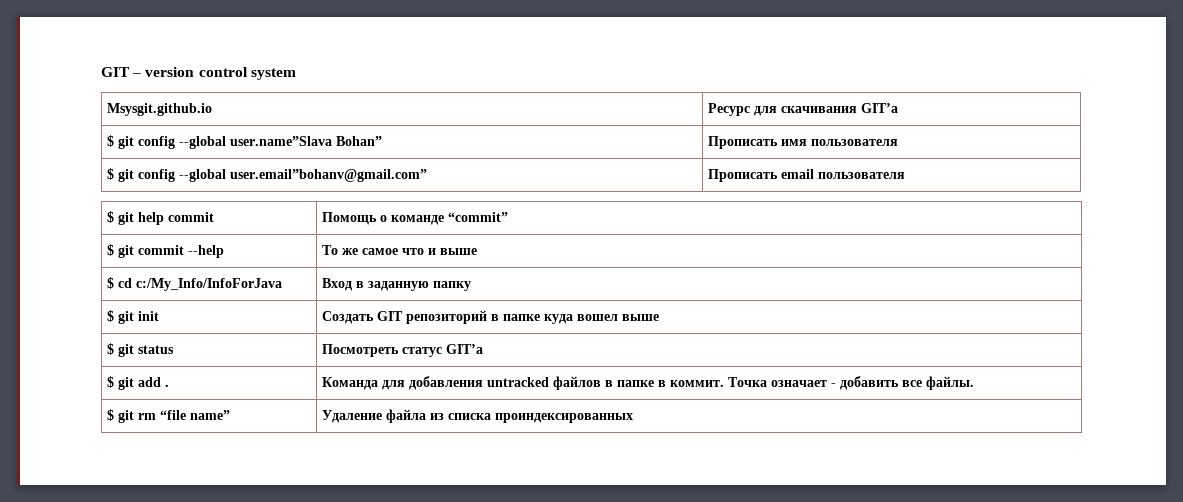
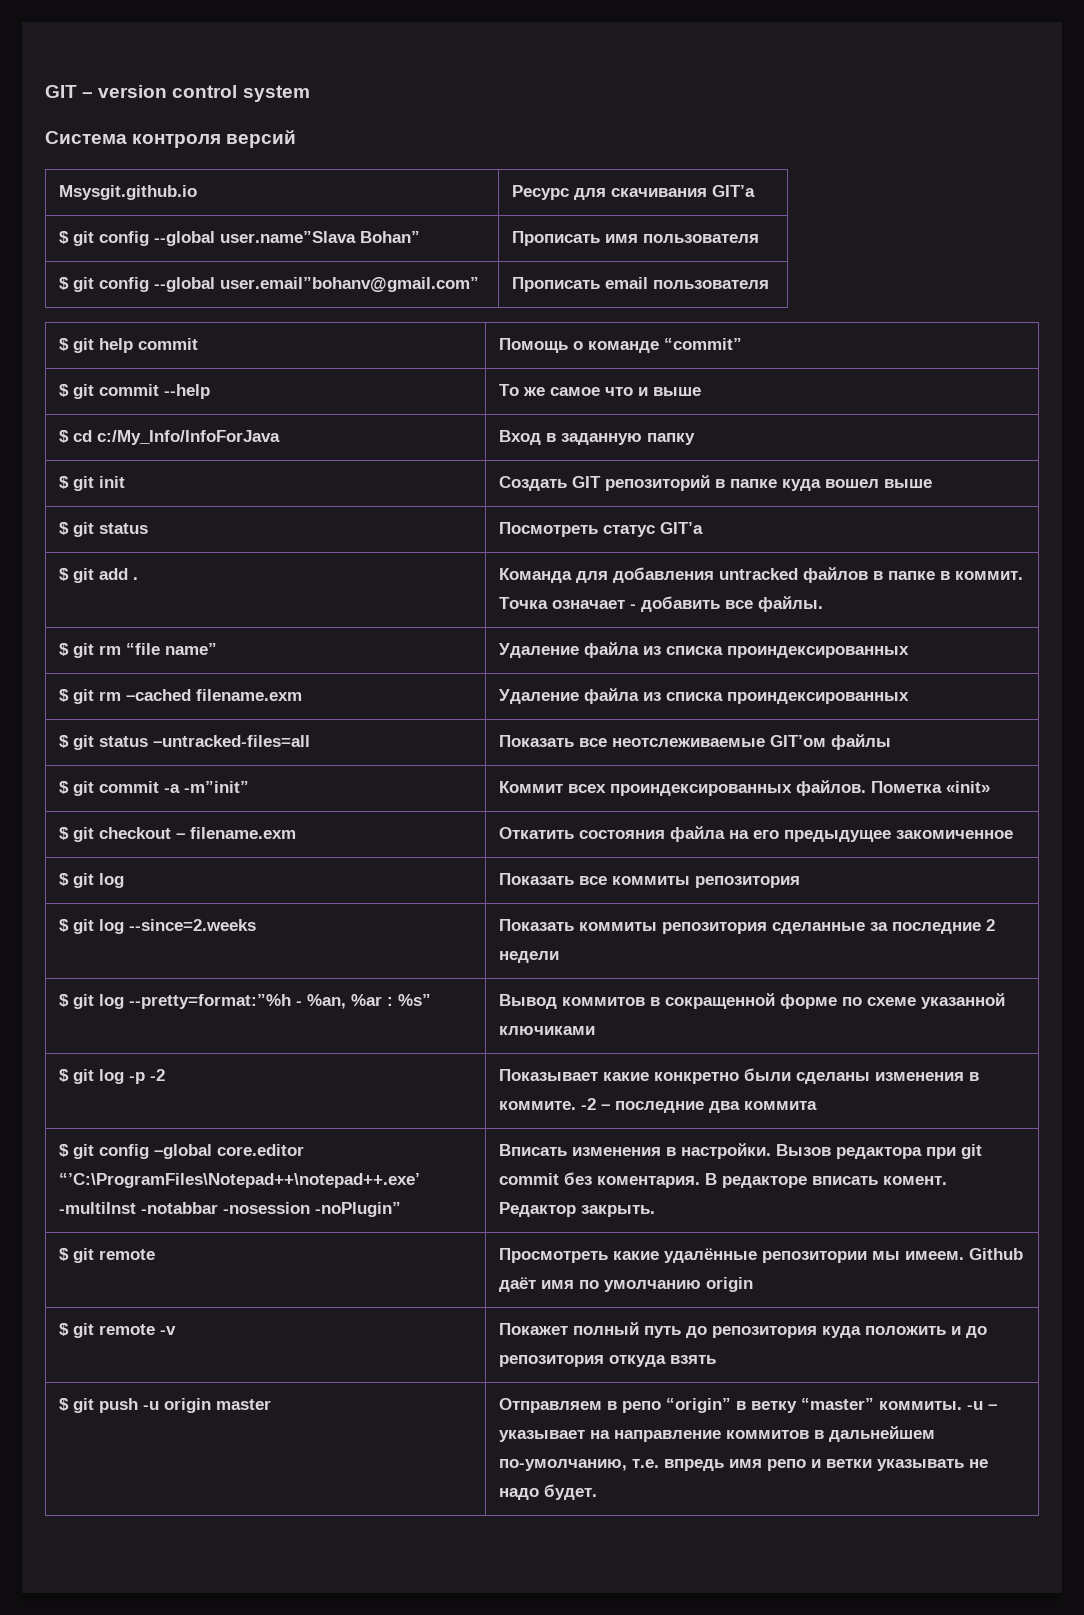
(296, 74) none -> [45,130,297,148] // Система контроля версий
(634, 418) none -> [59,689,303,704] [499,688,910,704] [59,735,311,750] [499,734,892,750] [59,781,250,796] [499,780,991,796] [59,827,297,842] [499,826,1014,842] [59,873,125,888] [499,873,801,888] [59,919,257,934] [499,919,996,934] [499,951,560,963] [59,994,432,1009] [499,993,1006,1009] [499,1026,596,1035] [59,1069,166,1084] [499,1068,980,1084] [499,1098,818,1113] [59,1144,305,1159] [59,1173,421,1188] [59,1202,402,1217] [499,1143,983,1159] [499,1172,948,1188] [499,1202,656,1217] [59,1248,156,1263] [499,1248,1024,1263] [499,1277,754,1292] [59,1323,177,1338] [499,1322,988,1338] [499,1355,717,1367] [59,1398,272,1413] [499,1398,998,1413] [499,1426,936,1442] [499,1459,989,1471] [499,1484,598,1500] // $ git rm –cached filename.exm | Удаление файла из списка проиндексированных // $ git status –untracked-files=all | Показать все неотслеживаемые GIT’ом файлы // $ git commit -a -m”init” | Коммит всех проиндексированных файлов. Пометка «init» // $ git checkout – filename.exm | Откатить состояния файла на его предыдущее закомиченное // $ git log | Показать все коммиты репозитория // $ git log --since=2.weeks | Показать коммиты репозитория сделанные за последние 2 недели // $ git log --pretty=format:”%h - %an, %ar : %s” | Вывод коммитов в сокращенной форме по схеме указанной ключиками // $ git log -p -2 | Показывает какие конкретно были сделаны изменения в коммите. -2 – последние два коммита // $ git config –global core.editor “’C:\ProgramFiles\Notepad++\notepad++.exe’ -multiInst -notabbar -nosession -noPlugin” | Вписать изменения в настройки. Вызов редактора при git commit без коментария. В редакторе вписать комент. Редактор закрыть. // $ git remote | Просмотреть какие удалённые репозитории мы имеем. Github даёт имя по умолчанию origin // $ git remote -v | Покажет полный путь до репозитория куда положить и до репозитория откуда взять // $ git push -u origin master | Отправляем в репо “origin” в ветку “master” коммиты. -u – указывает на направление коммитов в дальнейшем по-умолчанию, т.е. впредь имя репо и ветки указывать не надо будет.

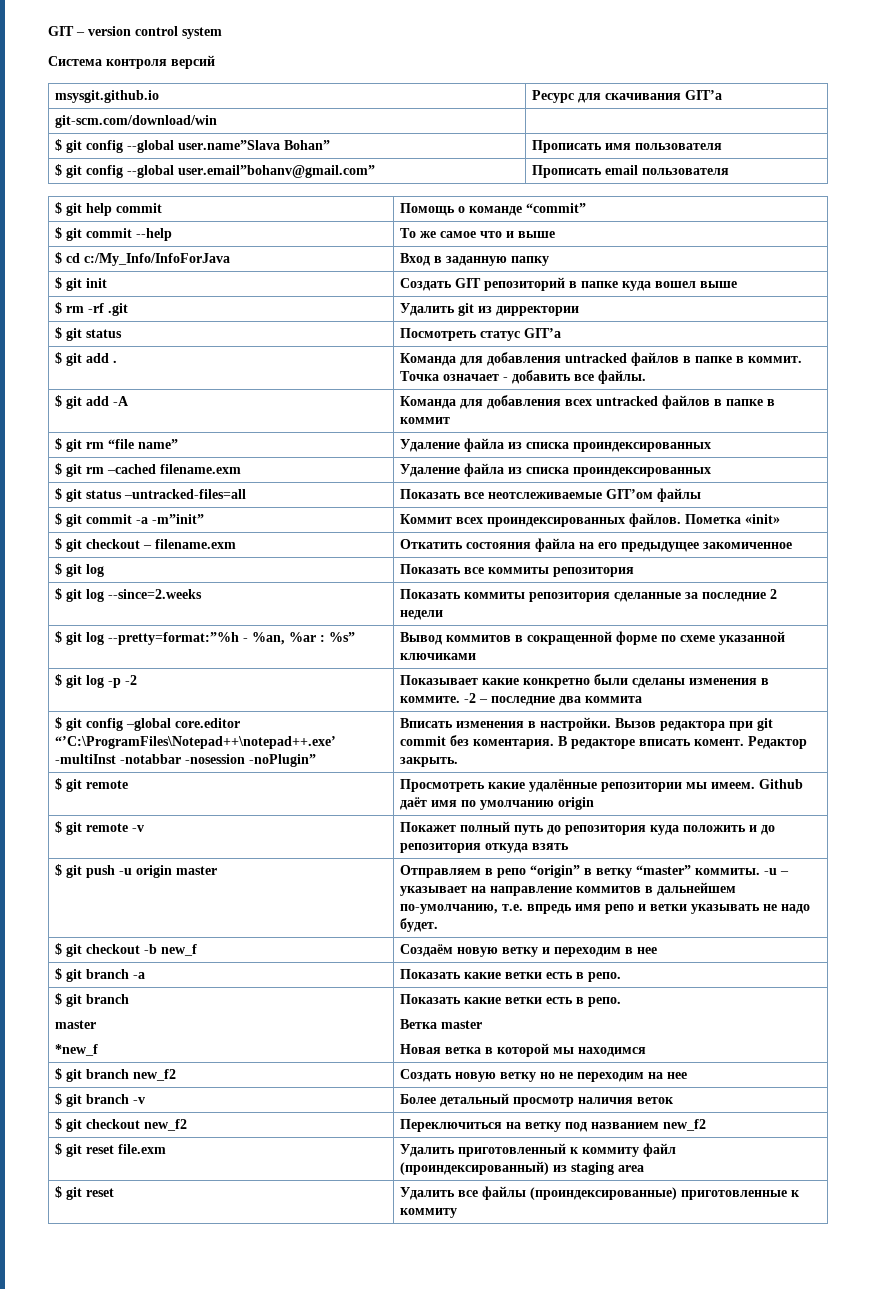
[59,185,198,200] Msysgit.github.io -> [54,90,159,103] msysgit.github.io
(756, 191) none -> [54,115,217,128] // git-scm.com/download/win |
(933, 483) none -> [54,302,128,316] [399,303,579,316] // $ rm -rf .git | Удалить git из дирректории
(824, 604) none -> [54,395,129,409] [399,395,775,409] [399,417,450,424] // $ git add -A | Команда для добавления всех untracked файлов в папке в коммит
(598, 1492) none -> [54,943,197,957] [399,944,657,957] [54,968,145,982] [399,969,621,982] [54,993,129,1007] [54,1020,96,1029] [54,1044,98,1056] [399,994,621,1007] [399,1019,482,1029] [399,1043,646,1057] [54,1068,176,1082] [399,1069,687,1082] [54,1093,145,1107] [399,1093,674,1107] [54,1118,187,1132] [399,1119,706,1132] [54,1143,166,1157] [399,1143,676,1157] [399,1161,644,1175] [54,1186,114,1200] [399,1186,800,1200] [399,1208,457,1218] // $ git checkout -b new_f | Создаём новую ветку и переходим в нее // $ git branch -a | Показать какие ветки есть в репо. // $ git branch // master // *new_f | Показать какие ветки есть в репо. // Ветка master // Новая ветка в которой мы находимся // $ git branch new_f2 | Создать новую ветку но не переходим на нее // $ git branch -v | Более детальный просмотр наличия веток // $ git checkout new_f2 | Переключиться на ветку под названием new_f2 // $ git reset file.exm | Удалить приготовленный к коммиту файл (проиндексированный) из staging area // $ git reset | Удалить все файлы (проиндексированные) приготовленные к коммиту

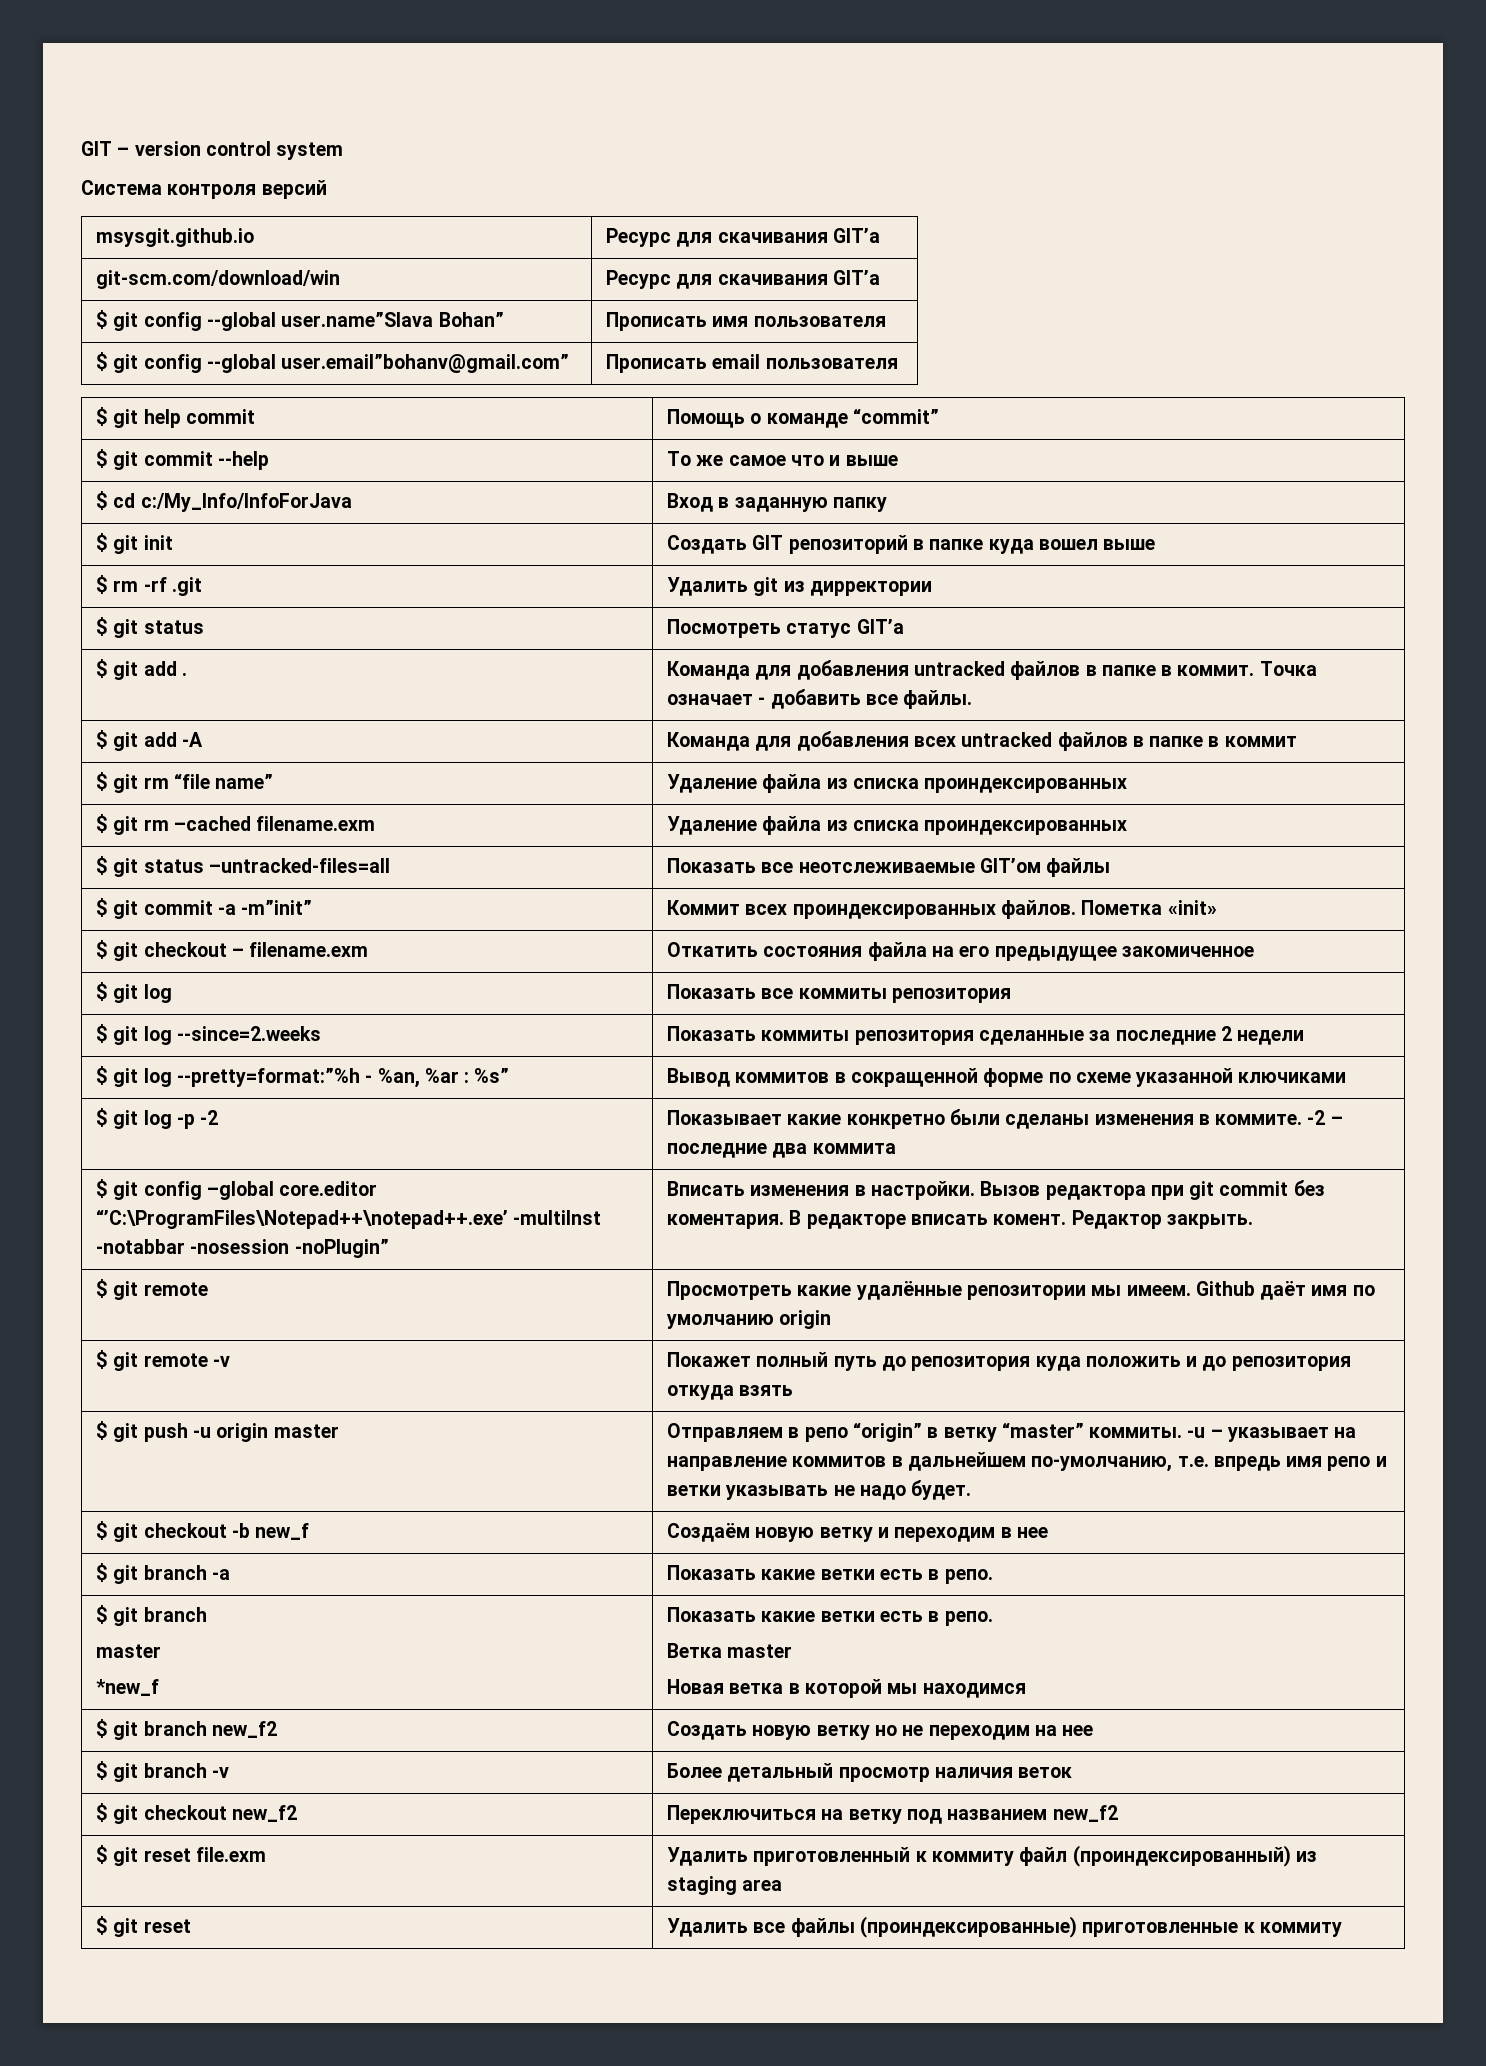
(217, 121) none -> [606,270,880,289] Ресурс для скачивания GIT’а

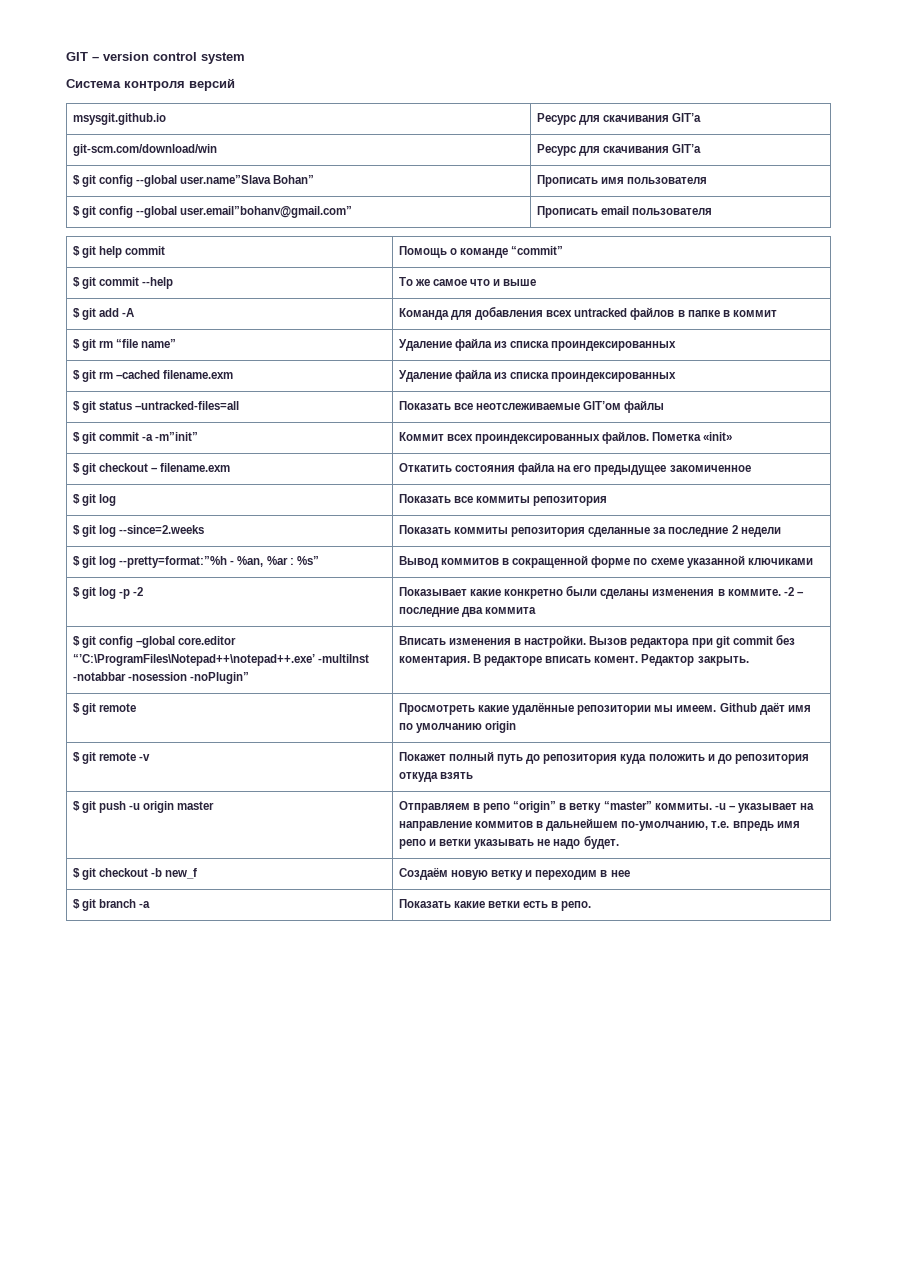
[96,491,352,512] [667,493,887,512] [96,533,173,554] [667,535,1156,554] [96,575,202,596] [667,577,932,596] [96,617,204,638] [667,619,904,638] [96,659,187,680] [667,660,1317,680] [667,689,973,709] // $ cd c:/My_Info/InfoForJava | Вход в заданную папку // $ git init | Создать GIT репозиторий в папке куда вошел выше // $ rm -rf .git | Удалить git из дирректории // $ git status | Посмотреть статус GIT’а // $ git add . | Команда для добавления untracked файлов в папке в коммит. Точка означает - добавить все файлы. -> (537, 282) none
[96,1605,207,1626] [96,1644,162,1658] [96,1679,160,1696] [667,1607,993,1626] [667,1643,793,1658] [667,1679,1026,1698] [96,1719,277,1740] [667,1721,1094,1740] [96,1761,229,1782] [667,1763,1073,1782] [96,1803,297,1824] [667,1805,1118,1824] [96,1845,266,1866] [667,1845,1317,1867] [667,1876,783,1895] [96,1916,191,1937] [667,1916,1342,1938] // $ git branch // master // *new_f | Показать какие ветки есть в репо. // Ветка master // Новая ветка в которой мы находимся // $ git branch new_f2 | Создать новую ветку но не переходим на нее // $ git branch -v | Более детальный просмотр наличия веток // $ git checkout new_f2 | Переключиться на ветку под названием new_f2 // $ git reset file.exm | Удалить приготовленный к коммиту файл (проиндексированный) из staging area // $ git reset | Удалить все файлы (проиндексированные) приготовленные к коммиту -> (592, 906) none

